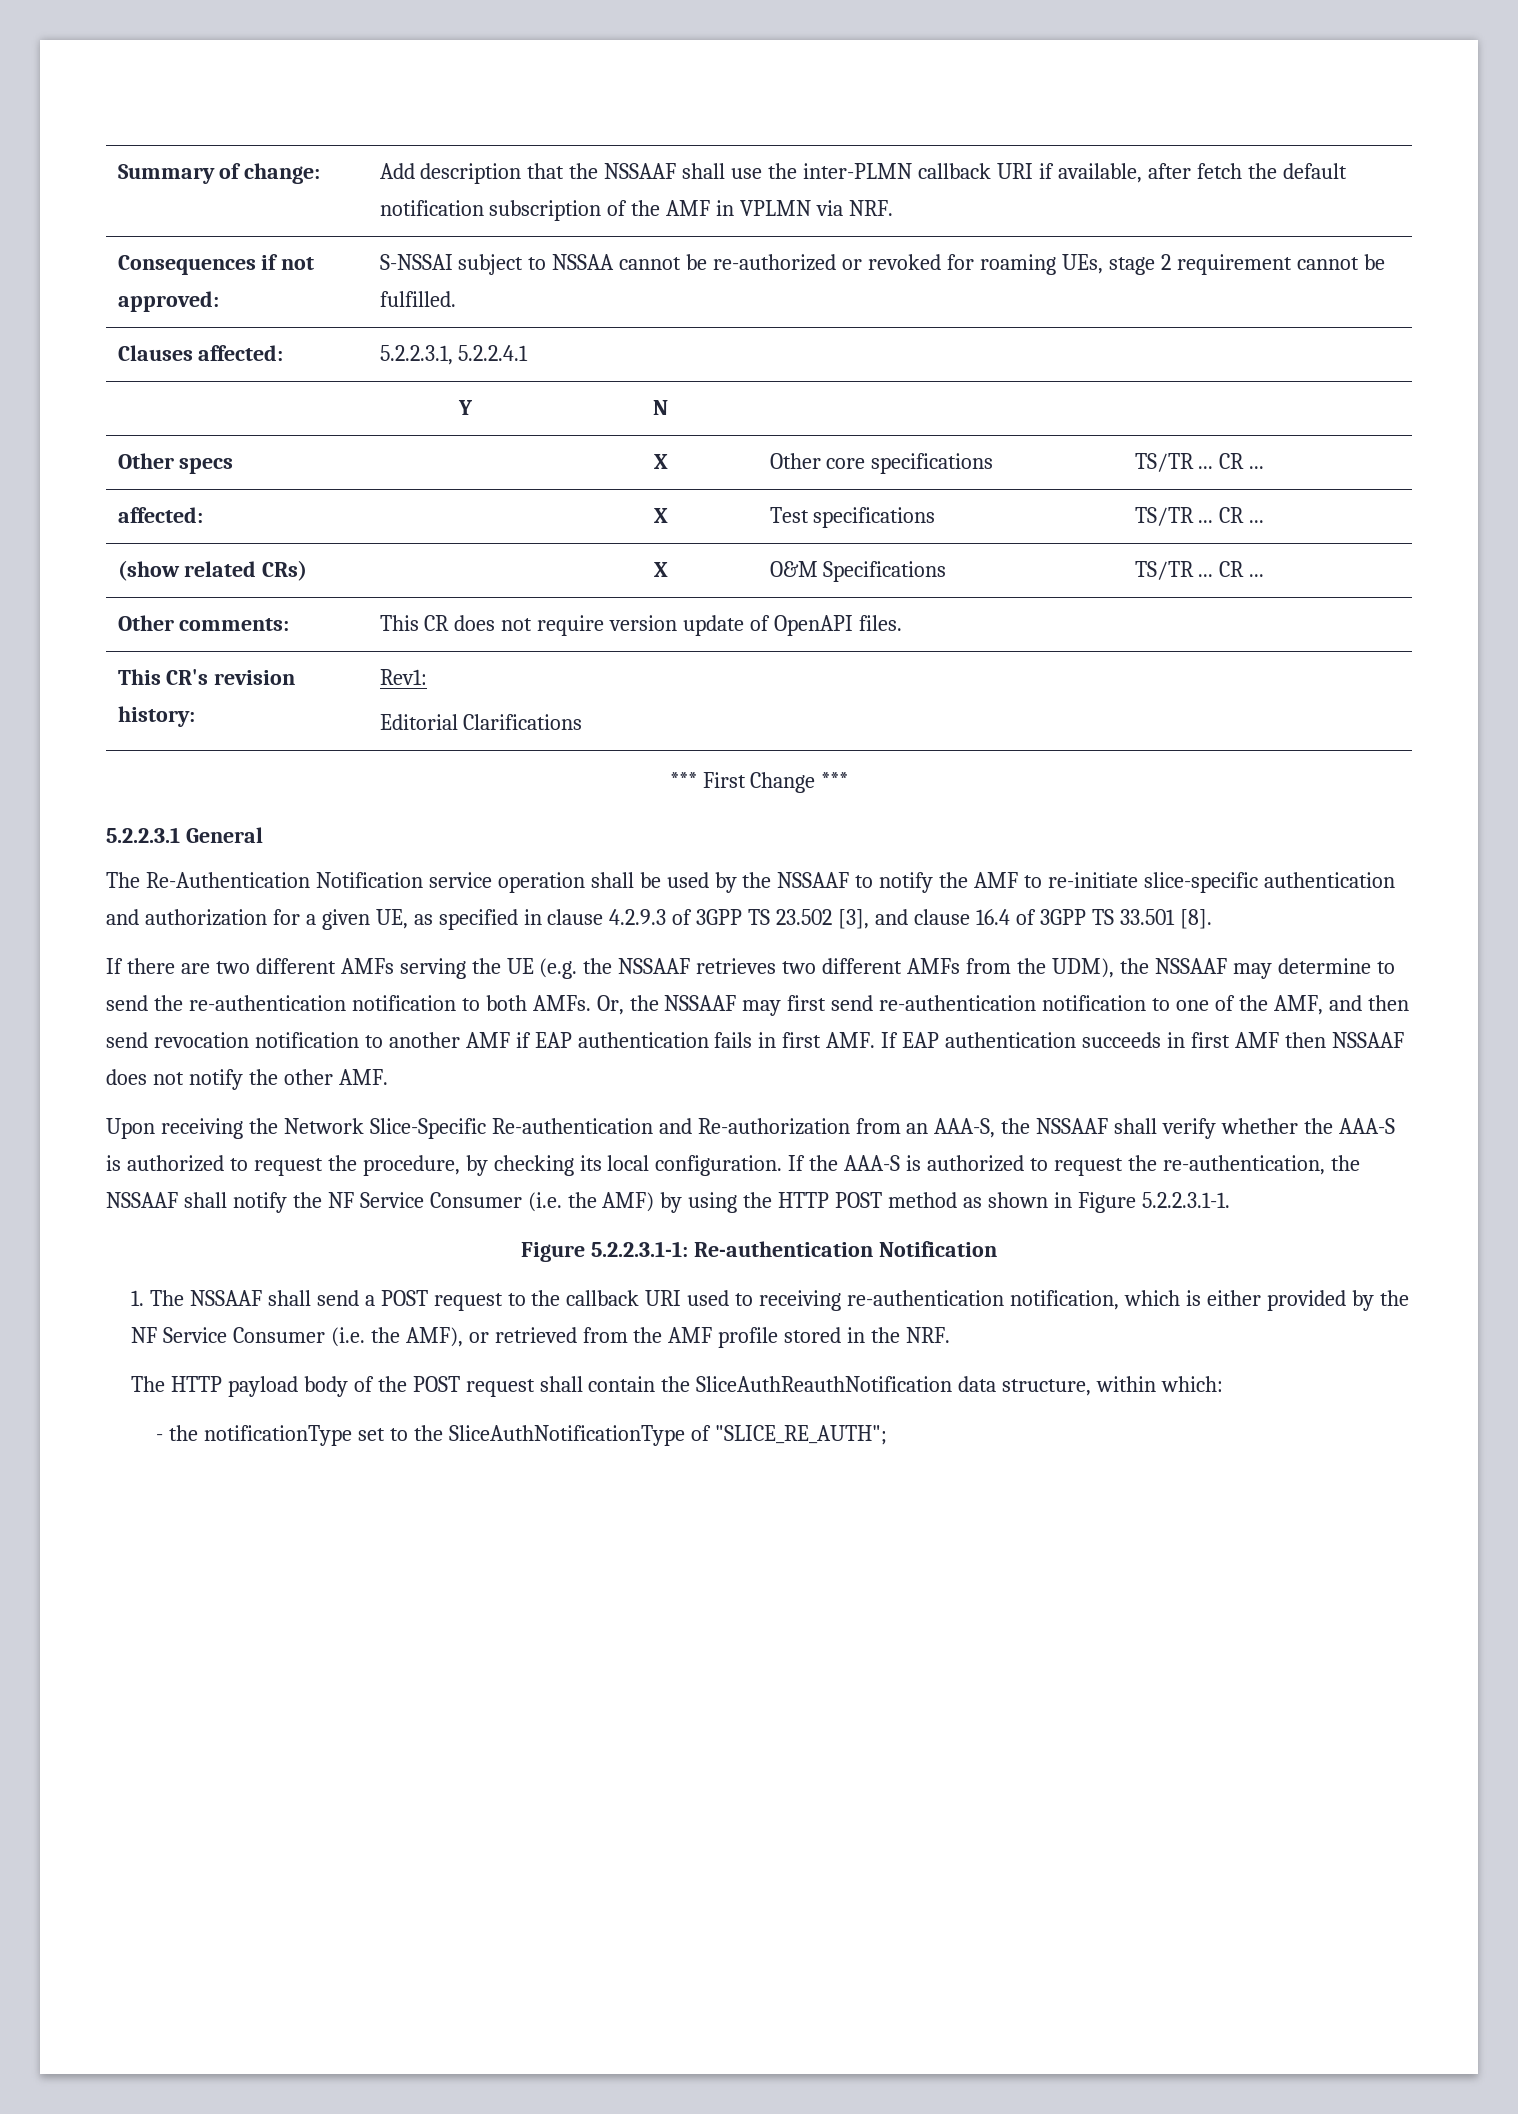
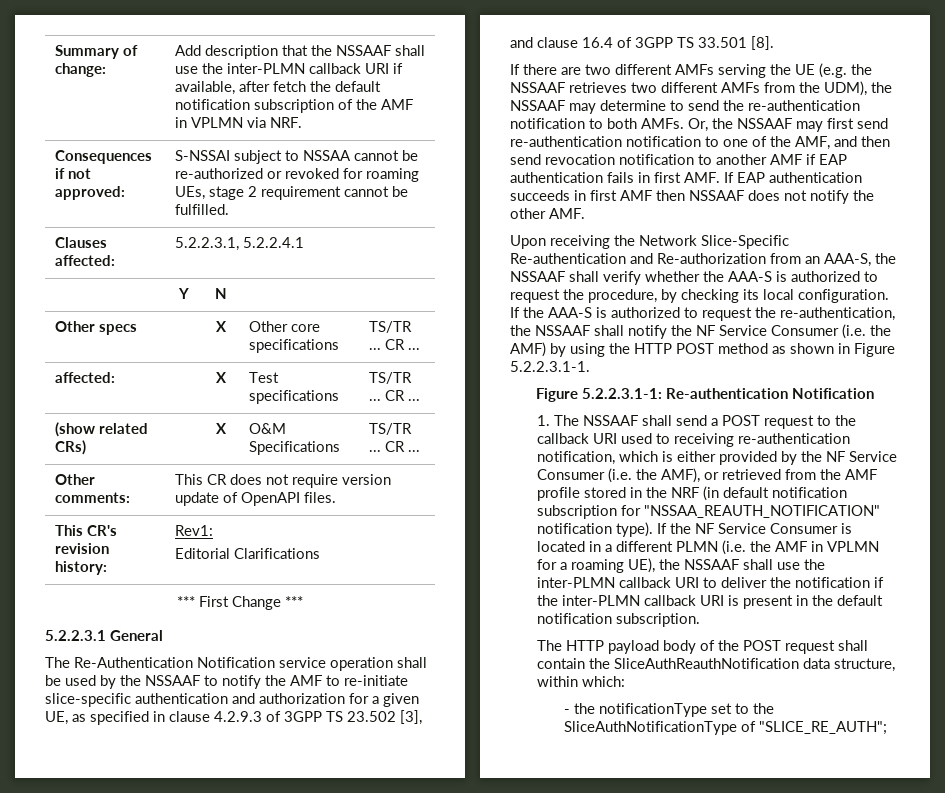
[906,1327,951,1343] NRF. -> [671,486,848,501] [537,505,881,519] [537,522,853,537] [537,540,880,555] [537,558,826,573] [537,577,885,588] [537,595,884,609] [537,613,701,627] NRF (in default notification subscription for "NSSAA_REAUTH_NOTIFICATION" notification type). If the NF Service Consumer is located in a different PLMN (i.e. the AMF in VPLMN for a roaming UE), the NSSAAF shall use the inter-PLMN callback URI to deliver the notification if the inter-PLMN callback URI is present in the default notification subscription.

